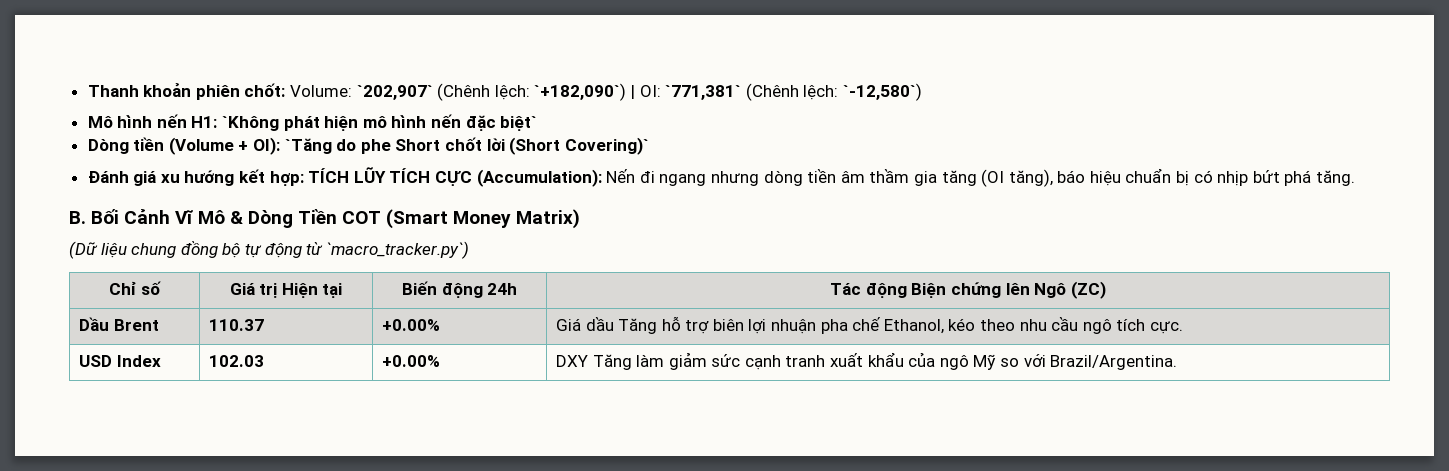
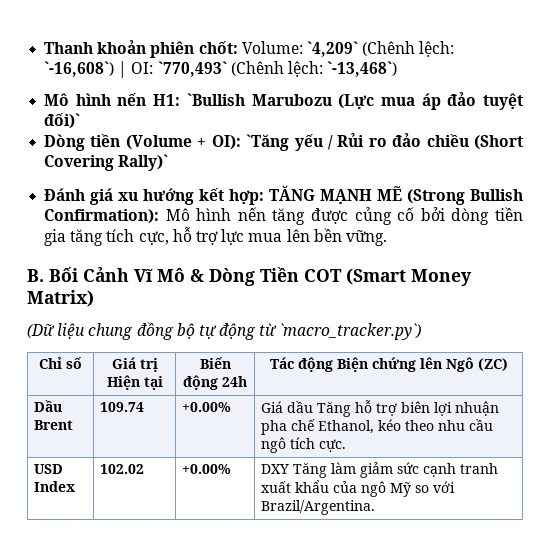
[356,83,627,101] `202,907` (Chênh lệch: `+182,090`) -> [306,41,455,57] [44,61,115,77] `4,209` (Chênh lệch: `-16,608`)
[665,83,922,101] `771,381` (Chênh lệch: `-12,580`) -> [157,61,398,77] `770,493` (Chênh lệch: `-13,468`)
[222,114,538,131] `Không phát hiện mô hình nến đặc biệt` -> [186,92,523,110] [44,113,81,129] `Bullish Marubozu (Lực mua áp đảo tuyệt đối)`
[336,137,649,155] do phe Short chốt lời (Short Covering)` -> [294,133,524,151] [44,154,169,171] yếu / Rủi ro đảo chiều (Short Covering Rally)`
[308,167,1355,187] TÍCH LŨY TÍCH CỰC (Accumulation): Nến đi ngang nhưng dòng tiền âm thầm gia tăng (OI tăng), báo hiệu chuẩn bị có nhịp bứt phá tăng. -> [269,185,523,205] [44,207,523,225] [44,227,387,246] TĂNG MẠNH MẼ (Strong Bullish Confirmation): Mô hình nến tăng được củng cố bởi dòng tiền gia tăng tích cực, hỗ trợ lực mua lên bền vững.
[208,319,264,331] 110.37 -> [100,402,145,412] 109.74
[208,355,264,367] 102.03 -> [100,464,145,474] 102.02

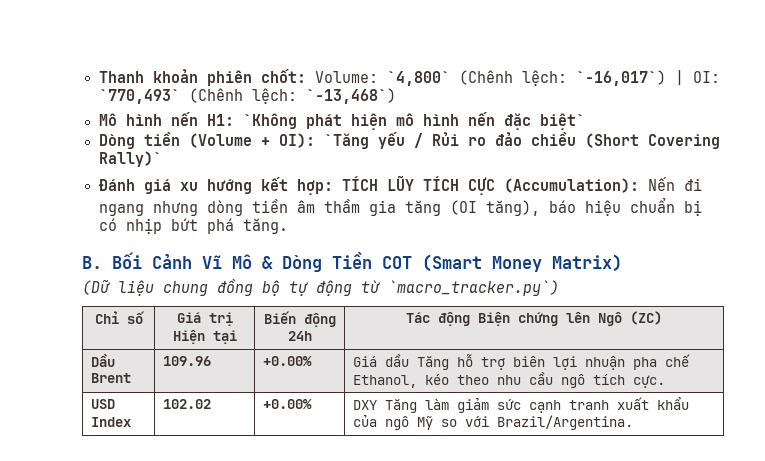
[306,41,455,57] [44,61,115,77] `4,209` (Chênh lệch: `-16,608`) -> [386,70,666,86] `4,800` (Chênh lệch: `-16,017`)
[186,92,523,110] [44,113,81,129] `Bullish Marubozu (Lực mua áp đảo tuyệt đối)` -> [242,112,585,130] `Không phát hiện mô hình nến đặc biệt`
[269,185,523,205] [44,207,523,225] [44,227,387,246] TĂNG MẠNH MẼ (Strong Bullish Confirmation): Mô hình nến tăng được củng cố bởi dòng tiền gia tăng tích cực, hỗ trợ lực mua lên bền vững. -> [341,175,702,195] [98,197,702,216] [98,218,288,234] TÍCH LŨY TÍCH CỰC (Accumulation): Nến đi ngang nhưng dòng tiền âm thầm gia tăng (OI tăng), báo hiệu chuẩn bị có nhịp bứt phá tăng.
[100,402,145,412] 109.74 -> [162,356,211,366] 109.96

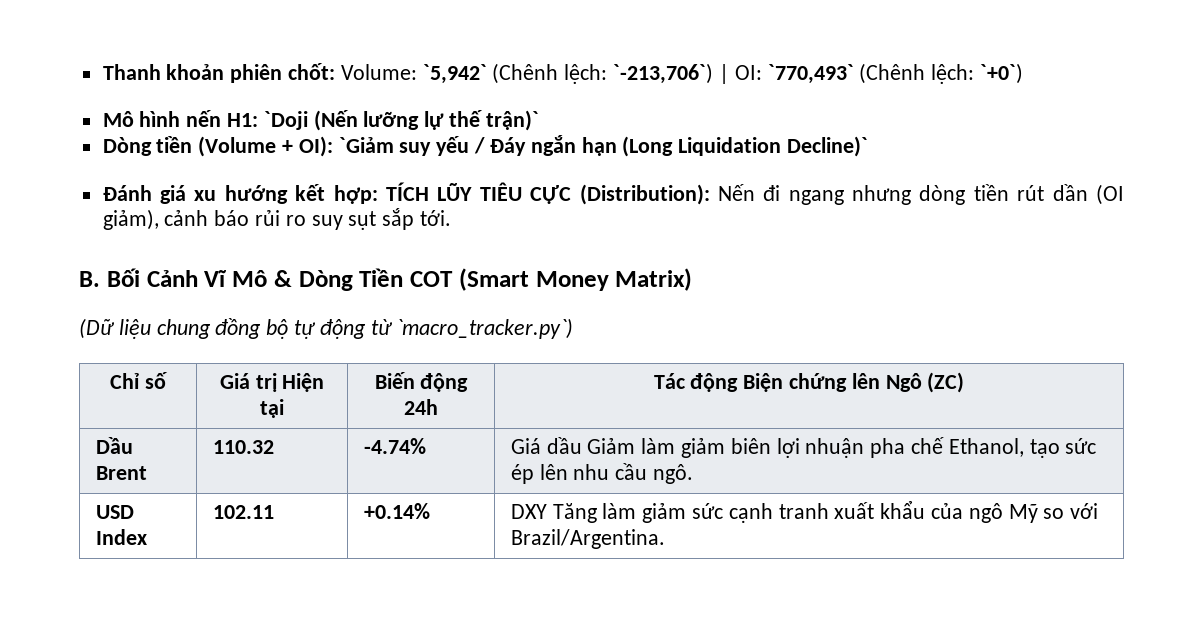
[386,70,666,86] `4,800` (Chênh lệch: `-16,017`) -> [422,63,714,84] `5,942` (Chênh lệch: `-213,706`)
[305,88,396,104] `-13,468`) -> [979,63,1023,84] `+0`)
[242,112,585,130] `Không phát hiện mô hình nến đặc biệt` -> [263,110,539,131] `Doji (Nến lưỡng lự thế trận)`
[323,132,720,149] [98,151,162,167] `Tăng yếu / Rủi ro đảo chiều (Short Covering Rally)` -> [338,135,868,157] `Giảm suy yếu / Đáy ngắn hạn (Long Liquidation Decline)`
[422,176,639,195] TÍCH CỰC (Accumulation): -> [479,182,710,205] TIÊU CỰC (Distribution):
[296,197,702,216] [98,218,288,234] âm thầm gia tăng (OI tăng), báo hiệu chuẩn bị có nhịp bứt phá tăng. -> [1017,184,1125,205] [102,208,452,230] rút dần (OI giảm), cảnh báo rủi ro suy sụt sắp tới.
[162,356,211,366] [262,356,312,366] 109.96 | +0.00% -> [212,440,274,454] [363,438,426,454] 110.32 | -4.74%
[416,354,505,370] Tăng hỗ trợ -> [587,438,725,458] Giảm làm giảm
[424,372,665,388] kéo theo nhu cầu ngô tích cực. -> [1029,438,1097,458] [510,463,693,484] tạo sức ép lên nhu cầu ngô.
[162,399,211,409] [262,399,312,409] 102.02 | +0.00% -> [212,505,274,519] [363,503,430,519] 102.11 | +0.14%

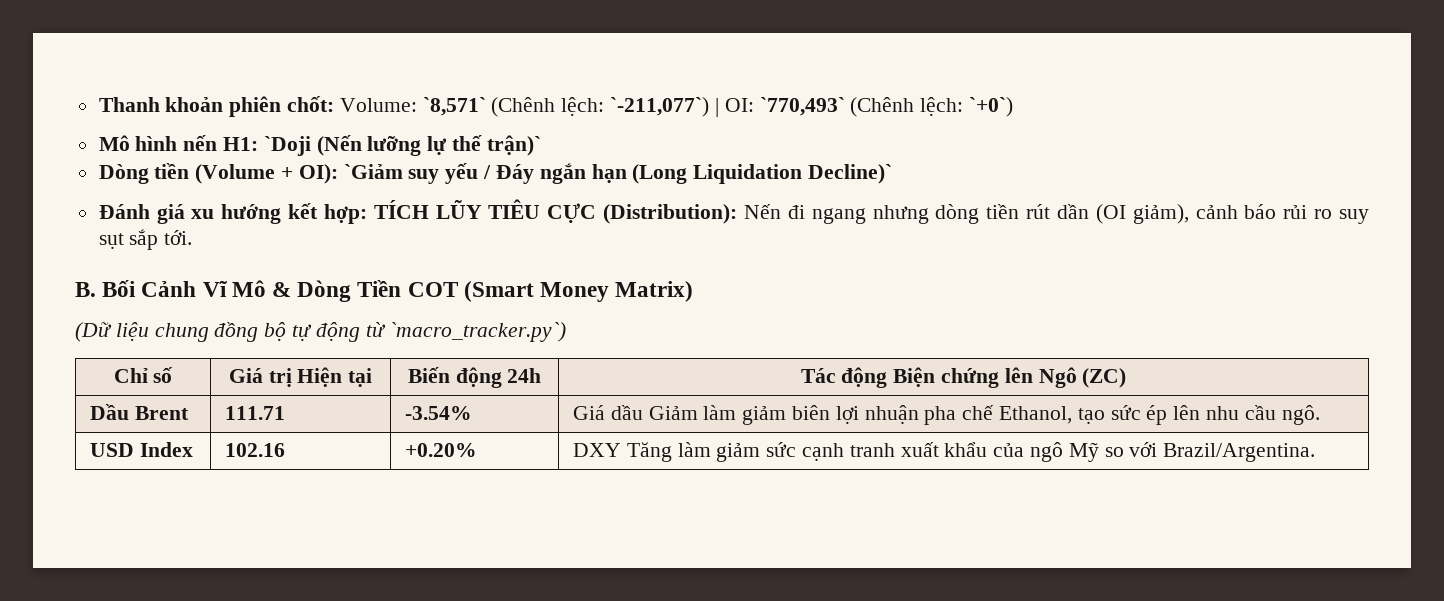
[422,63,714,84] `5,942` (Chênh lệch: `-213,706`) -> [422,97,710,117] `8,571` (Chênh lệch: `-211,077`)
[212,440,274,454] [363,438,426,454] 110.32 | -4.74% -> [224,406,285,420] [404,406,472,420] 111.71 | -3.54%
[212,505,274,519] [363,503,430,519] 102.11 | +0.14% -> [224,443,285,457] [404,443,477,457] 102.16 | +0.20%

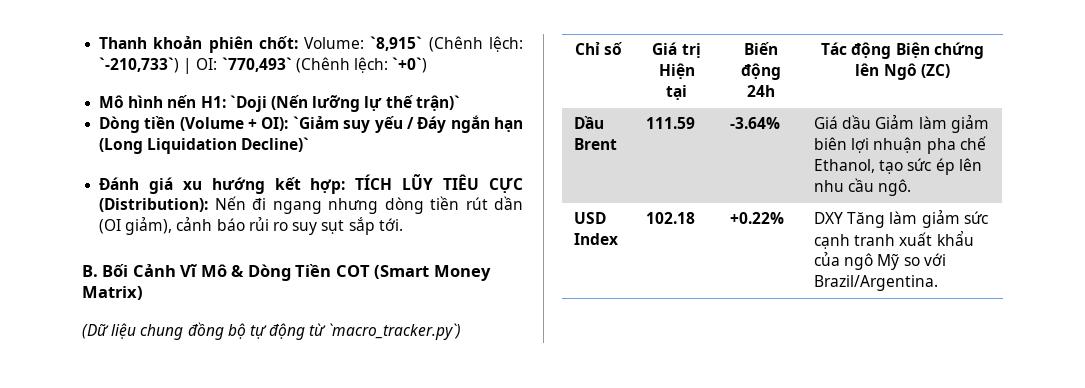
[422,97,710,117] `8,571` (Chênh lệch: `-211,077`) -> [370,36,523,52] [99,57,180,73] `8,915` (Chênh lệch: `-210,733`)
[224,406,285,420] [404,406,472,420] 111.71 | -3.54% -> [645,117,695,129] [729,117,780,129] 111.59 | -3.64%
[224,443,285,457] [404,443,477,457] 102.16 | +0.20% -> [645,212,695,224] [729,212,784,224] 102.18 | +0.22%

